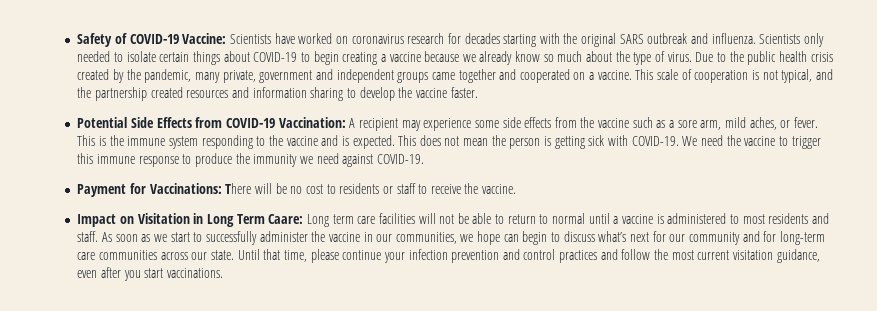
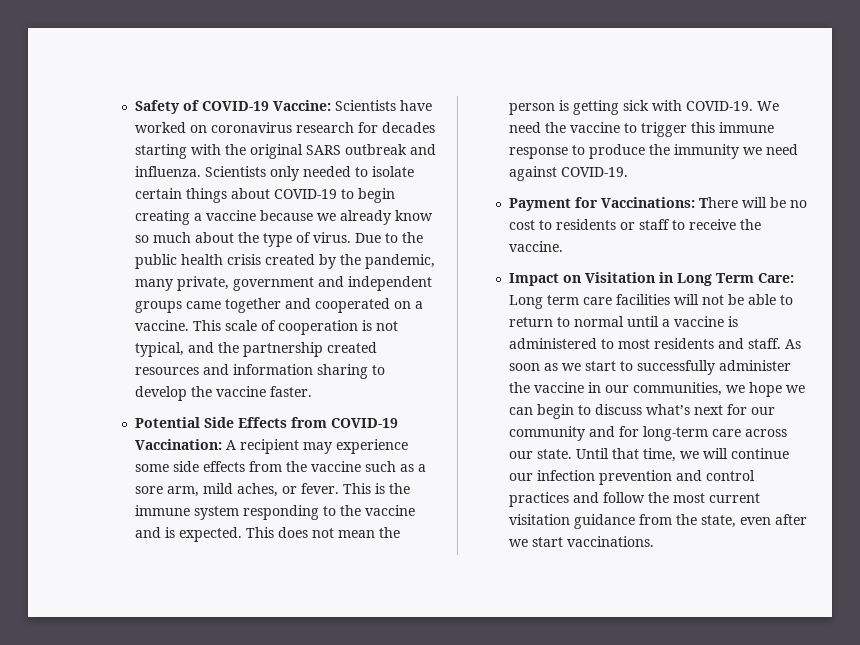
[268,214,304,224] Caare: -> [757,273,794,283] Care:
(501, 238) none -> [785,385,805,393] we
[99,250,158,260] communities -> (741, 433) none
[310,249,405,263] please continue your -> [679,448,789,459] [508,473,533,481] we will continue our
[776,249,820,263] guidance, -> [573,514,736,529] guidance from the state,
[123,270,141,281] you -> [508,539,528,547] we

